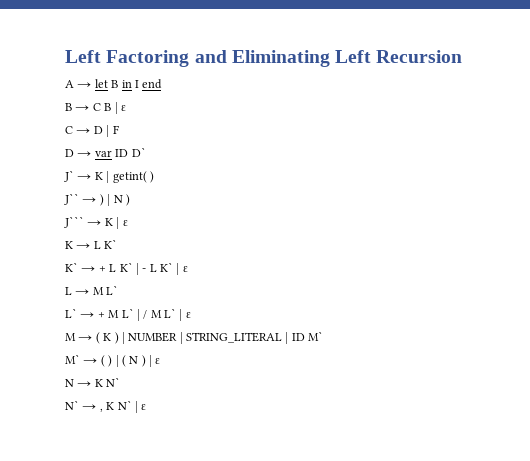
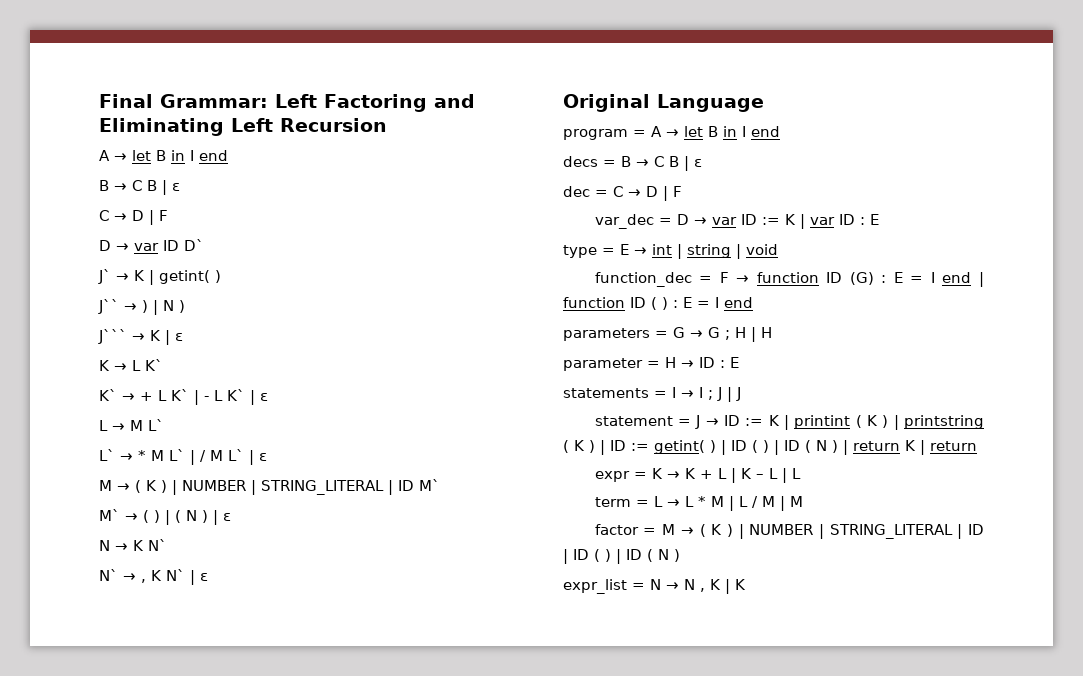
(65, 56) none -> [99,94,268,108] Final Grammar:
[97,312,105,318] + -> [138,450,146,461] *
(147, 407) none -> [563,94,764,112] [563,126,780,140] [563,156,702,171] [563,186,682,201] [594,214,879,229] [563,244,778,259] [594,272,985,287] [563,297,753,310] [563,327,772,342] [563,357,739,371] [563,387,741,402] [594,415,984,430] [563,440,977,455] [594,468,801,483] [594,496,803,511] [594,524,984,539] [563,549,680,564] [563,579,746,594] // Original Language // program = A → let B in I end // decs = B → C B | ε // dec = C → D | F // var_dec = D → var ID := K | var ID : E // type = E → int | string | void // function_dec = F → function ID (G) : E = I end | function ID ( ) : E = I end // parameters = G → G ; H | H // parameter = H → ID : E // statements = I → I ; J | J // statement = J → ID := K | printint ( K ) | printstring ( K ) | ID := getint( ) | ID ( ) | ID ( N ) | return K | return // expr = K → K + L | K – L | L // term = L → L * M | L / M | M // factor = M → ( K ) | NUMBER | STRING_LITERAL | ID | ID ( ) | ID ( N ) // expr_list = N → N , K | K

